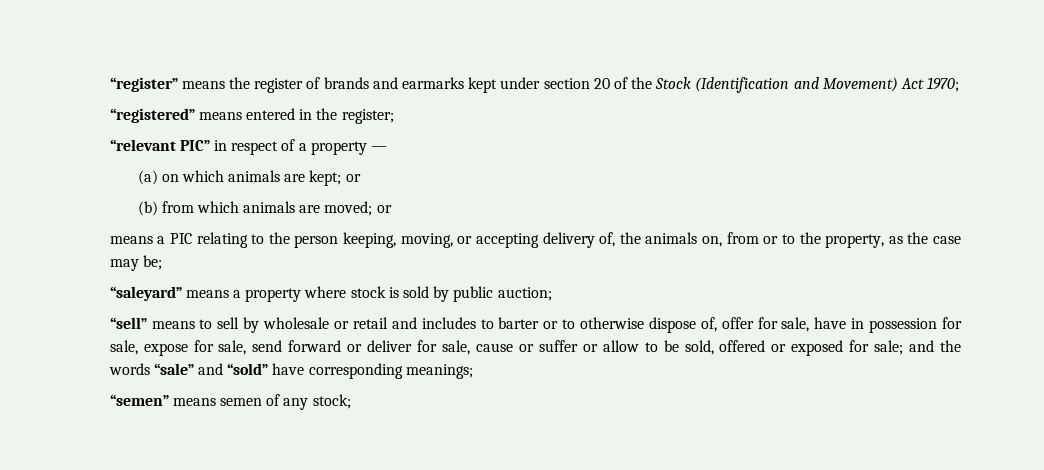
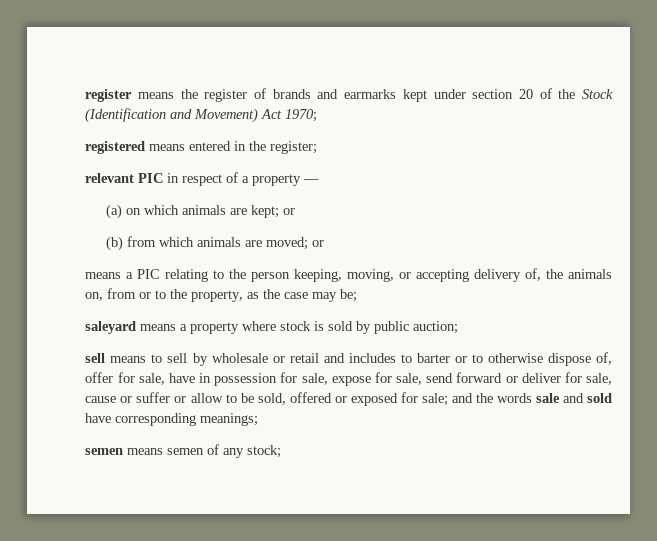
[109,77,178,92] “register” -> [85,89,133,102] register
[109,108,195,123] “registered” -> [85,141,146,154] registered
[109,139,210,151] “relevant PIC” -> [85,173,164,183] relevant PIC
[109,286,182,301] “saleyard” -> [85,321,137,334] saleyard
[109,317,147,329] “sell” -> [85,353,106,363] sell
[153,363,269,375] “sale” and “sold” -> [535,393,612,403] sale and sold
[109,394,169,406] “semen” -> [85,448,124,455] semen

